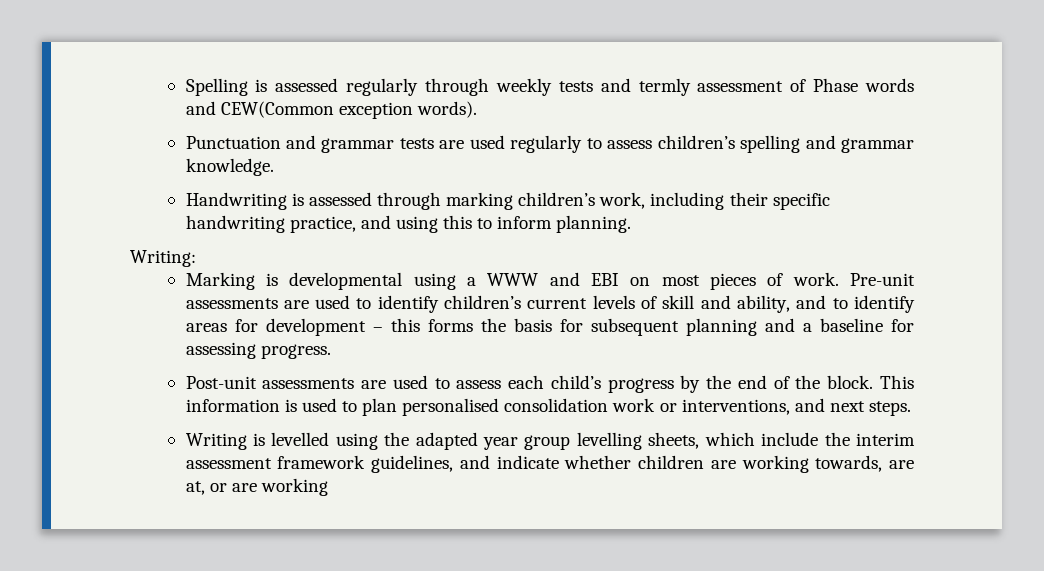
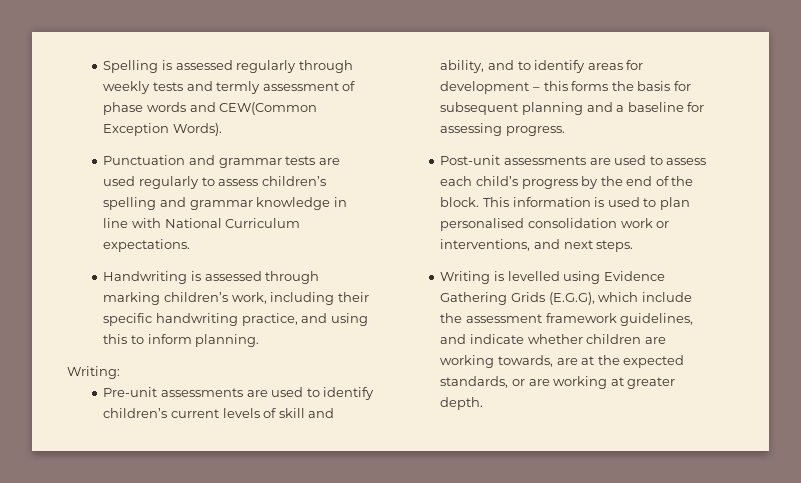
[813,78,859,92] Phase -> [103,102,144,115] phase
[338,101,477,119] exception words). -> [103,123,222,136] Exception Words).
[185,158,274,176] knowledge. -> [256,197,347,210] [103,218,301,228] [103,239,191,252] knowledge in line with National Curriculum expectations.
[185,272,839,290] Marking is developmental using a WWW and EBI on most pieces of work. -> (120, 372) none
[384,432,700,450] the adapted year group levelling sheets, -> [603,271,665,281] [440,292,595,305] Evidence Gathering Grids (E.G.G),
[856,433,915,446] interim -> (463, 318) none
[185,478,328,496] at, or are working -> [581,355,685,368] [440,376,676,389] [440,397,484,410] at the expected standards, or are working at greater depth.

